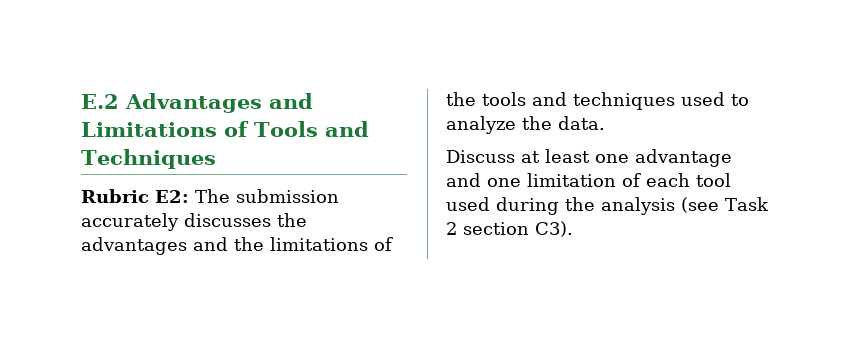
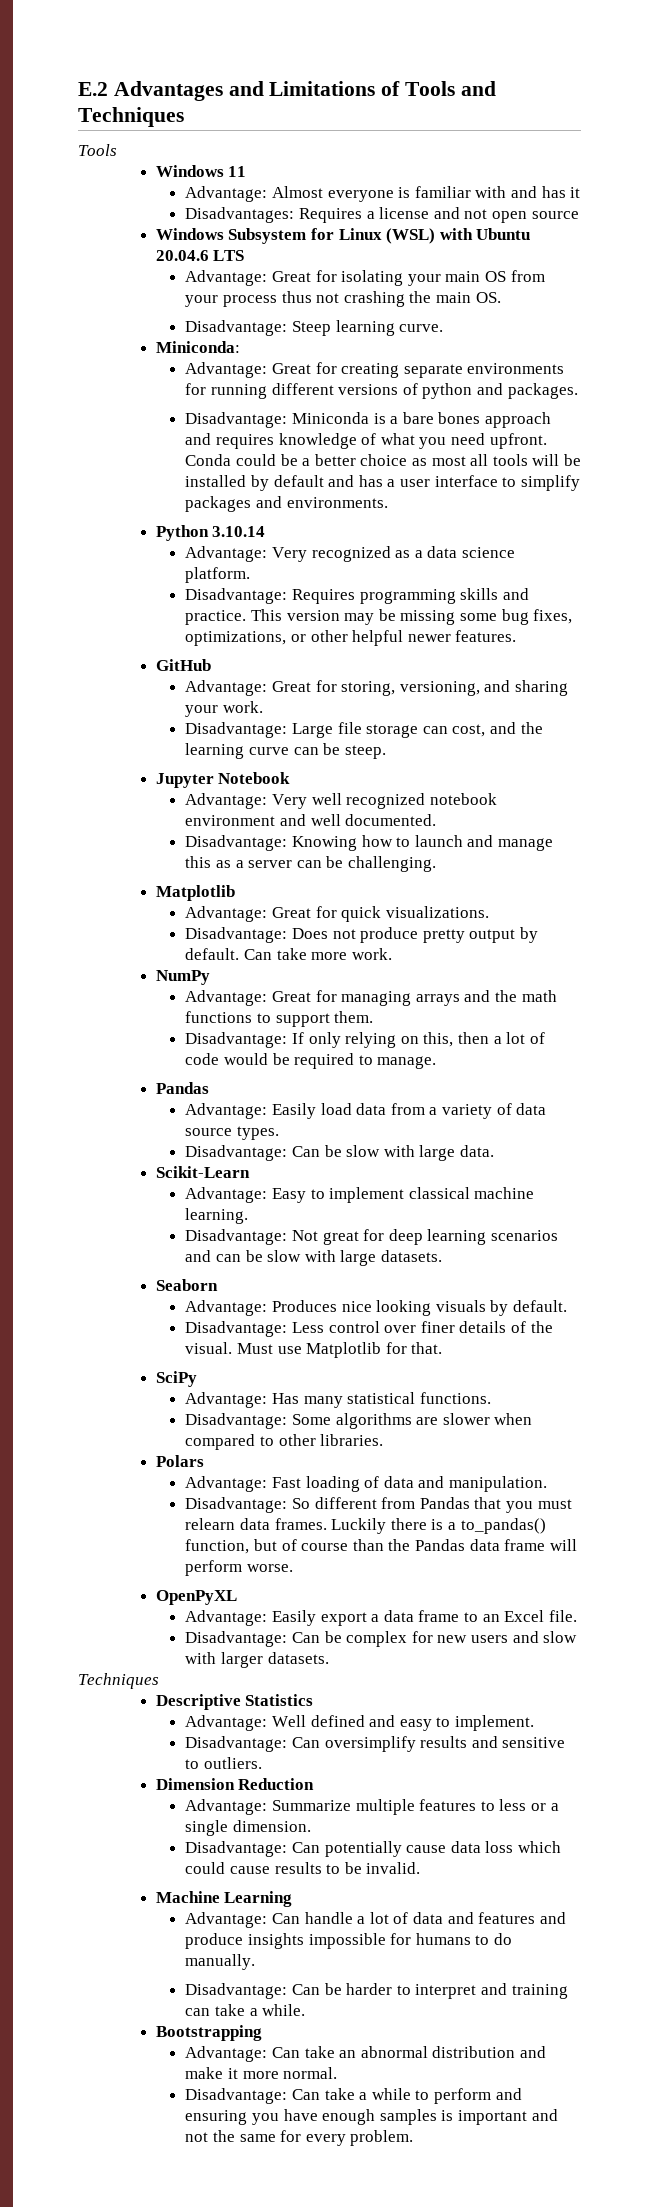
[81,189,339,203] [81,213,307,231] [81,237,393,255] [446,92,749,110] [446,116,605,134] [446,149,732,167] [446,173,731,187] [446,197,769,215] [446,221,573,237] Rubric E2: The submission accurately discusses the advantages and the limitations of the tools and techniques used to analyze the data. // Discuss at least one advantage and one limitation of each tool used during the analysis (see Task 2 section C3). -> [78,144,117,156] [155,165,247,177] [185,186,581,202] [185,207,579,223] [155,228,531,244] [155,250,245,261] [185,270,545,286] [185,291,501,307] [185,320,444,336] [155,341,240,353] [185,362,565,378] [185,383,578,399] [185,412,551,428] [185,433,547,449] [185,454,581,466] [185,475,580,491] [185,496,388,512] [155,525,266,541] [185,546,515,562] [185,567,251,583] [185,588,529,604] [185,609,573,625] [185,630,517,646] [155,659,211,671] [185,680,568,696] [185,701,263,717] [185,722,543,738] [185,743,386,759] [155,772,291,788] [185,793,497,809] [185,814,437,826] [185,835,553,851] [185,856,436,872] [155,885,235,901] [185,906,489,922] [185,927,538,943] [185,948,392,960] [155,970,210,985] [185,990,557,1006] [185,1011,374,1027] [185,1032,545,1048] [185,1053,437,1069] [155,1082,209,1094] [185,1103,547,1119] [185,1126,279,1140] [185,1145,494,1161] [155,1166,250,1178] [185,1187,535,1203] [185,1208,249,1224] [185,1229,558,1245] [185,1250,442,1266] [155,1279,218,1291] [185,1300,567,1316] [185,1321,553,1337] [185,1342,443,1358] [155,1371,197,1387] [185,1392,491,1408] [185,1413,533,1429] [185,1434,384,1450] [155,1455,204,1467] [185,1476,547,1492] [185,1497,572,1513] [185,1518,546,1534] [185,1539,577,1554] [185,1560,293,1576] [155,1590,237,1605] [185,1610,577,1626] [185,1631,578,1647] [185,1652,329,1668] [78,1673,159,1689] [155,1694,314,1710] [185,1715,534,1731] [185,1736,566,1752] [185,1757,262,1769] [155,1778,315,1790] [185,1799,559,1815] [185,1820,311,1836] [185,1841,561,1857] [185,1862,421,1874] [155,1891,293,1907] [185,1912,566,1928] [185,1933,512,1949] [185,1954,256,1970] [185,1983,568,1999] [185,2004,306,2016] [155,2025,262,2041] [185,2046,546,2062] [185,2067,338,2079] [185,2088,522,2104] [185,2109,558,2125] [185,2130,414,2146] Tools // Windows 11 // Advantage: Almost everyone is familiar with and has it // Disadvantages: Requires a license and not open source // Windows Subsystem for Linux (WSL) with Ubuntu 20.04.6 LTS // Advantage: Great for isolating your main OS from your process thus not crashing the main OS. // Disadvantage: Steep learning curve. // Miniconda: // Advantage: Great for creating separate environments for running different versions of python and packages. // Disadvantage: Miniconda is a bare bones approach and requires knowledge of what you need upfront. Conda could be a better choice as most all tools will be installed by default and has a user interface to simplify packages and environments. // Python 3.10.14 // Advantage: Very recognized as a data science platform. // Disadvantage: Requires programming skills and practice. This version may be missing some bug fixes, optimizations, or other helpful newer features. // GitHub // Advantage: Great for storing, versioning, and sharing your work. // Disadvantage: Large file storage can cost, and the learning curve can be steep. // Jupyter Notebook // Advantage: Very well recognized notebook environment and well documented. // Disadvantage: Knowing how to launch and manage this as a server can be challenging. // Matplotlib // Advantage: Great for quick visualizations. // Disadvantage: Does not produce pretty output by default. Can take more work. // NumPy // Advantage: Great for managing arrays and the math functions to support them. // Disadvantage: If only relying on this, then a lot of code would be required to manage. // Pandas // Advantage: Easily load data from a variety of data source types. // Disadvantage: Can be slow with large data. // Scikit-Learn // Advantage: Easy to implement classical machine learning. // Disadvantage: Not great for deep learning scenarios and can be slow with large datasets. // Seaborn // Advantage: Produces nice looking visuals by default. // Disadvantage: Less control over finer details of the visual. Must use Matplotlib for that. // SciPy // Advantage: Has many statistical functions. // Disadvantage: Some algorithms are slower when compared to other libraries. // Polars // Advantage: Fast loading of data and manipulation. // Disadvantage: So different from Pandas that you must relearn data frames. Luckily there is a to_pandas() function, but of course than the Pandas data frame will perform worse. // OpenPyXL // Advantage: Easily export a data frame to an Excel file. // Disadvantage: Can be complex for new users and slow with larger datasets. // Techniques // Descriptive Statistics // Advantage: Well defined and easy to implement. // Disadvantage: Can oversimplify results and sensitive to outliers. // Dimension Reduction // Advantage: Summarize multiple features to less or a single dimension. // Disadvantage: Can potentially cause data loss which could cause results to be invalid. // Machine Learning // Advantage: Can handle a lot of data and features and produce insights impossible for humans to do manually. // Disadvantage: Can be harder to interpret and training can take a while. // Bootstrapping // Advantage: Can take an abnormal distribution and make it more normal. // Disadvantage: Can take a while to perform and ensuring you have enough samples is important and not the same for every problem.

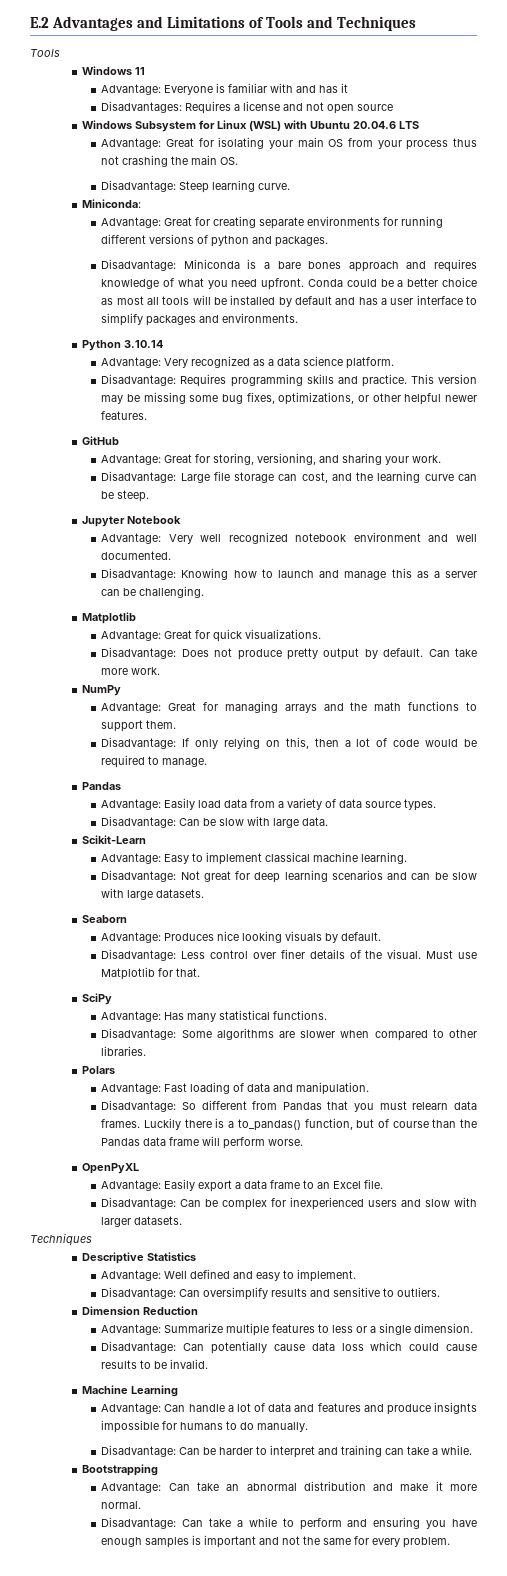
[271,186,394,202] Almost everyone -> [164,85,214,95] Everyone
[437,1635,468,1643] new -> [290,1197,365,1210] inexperienced

